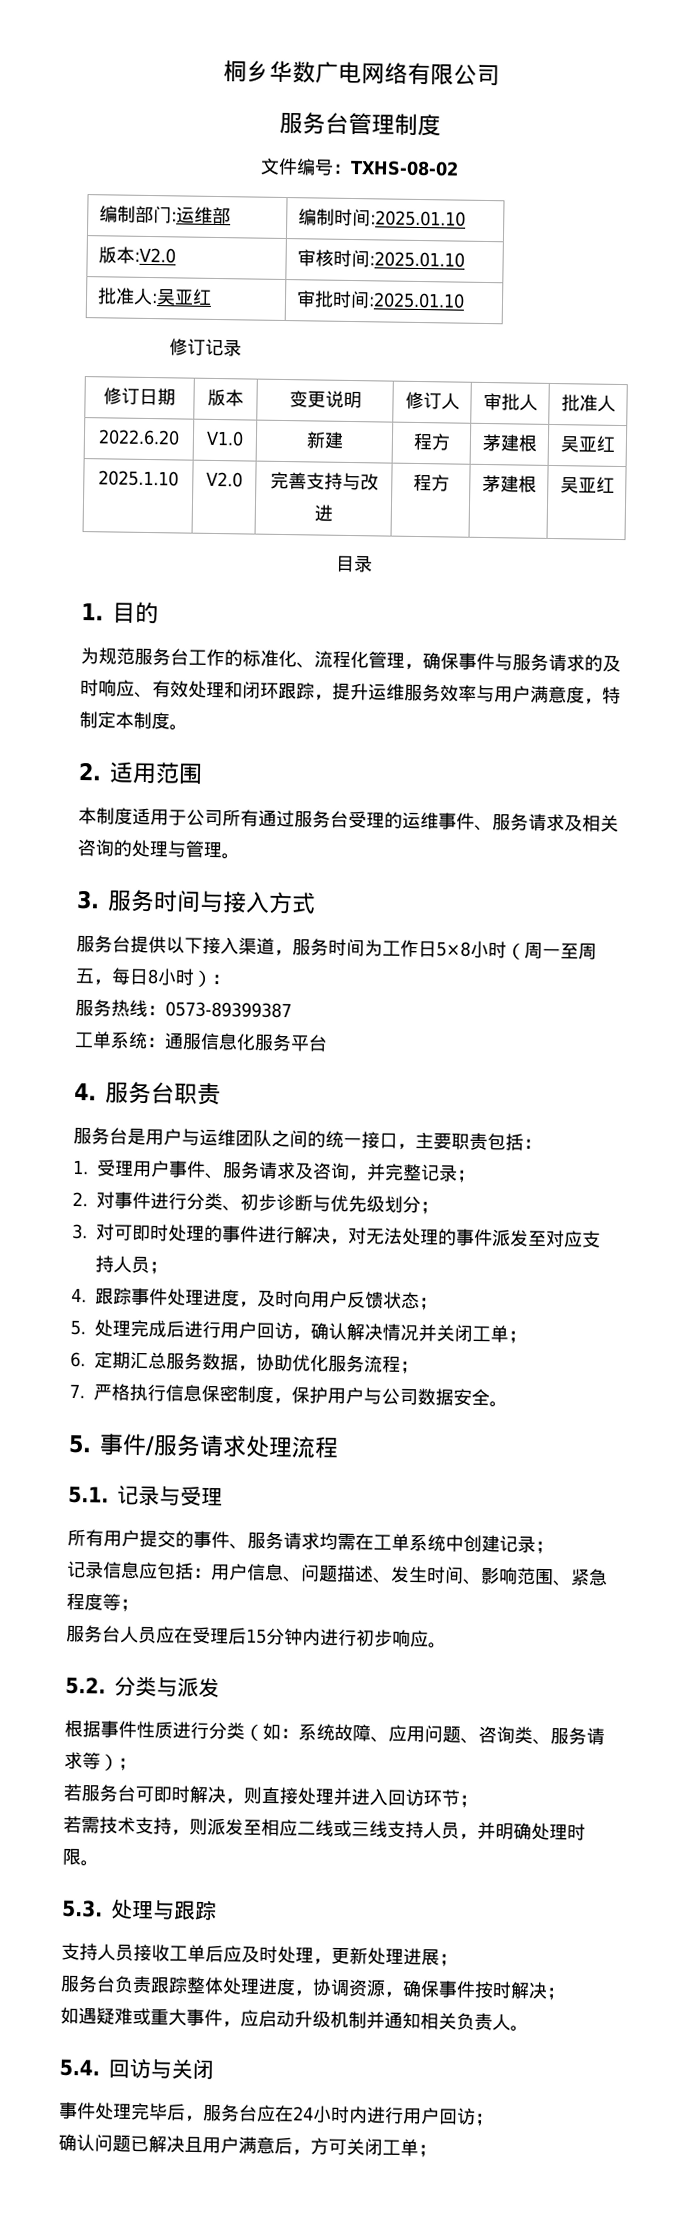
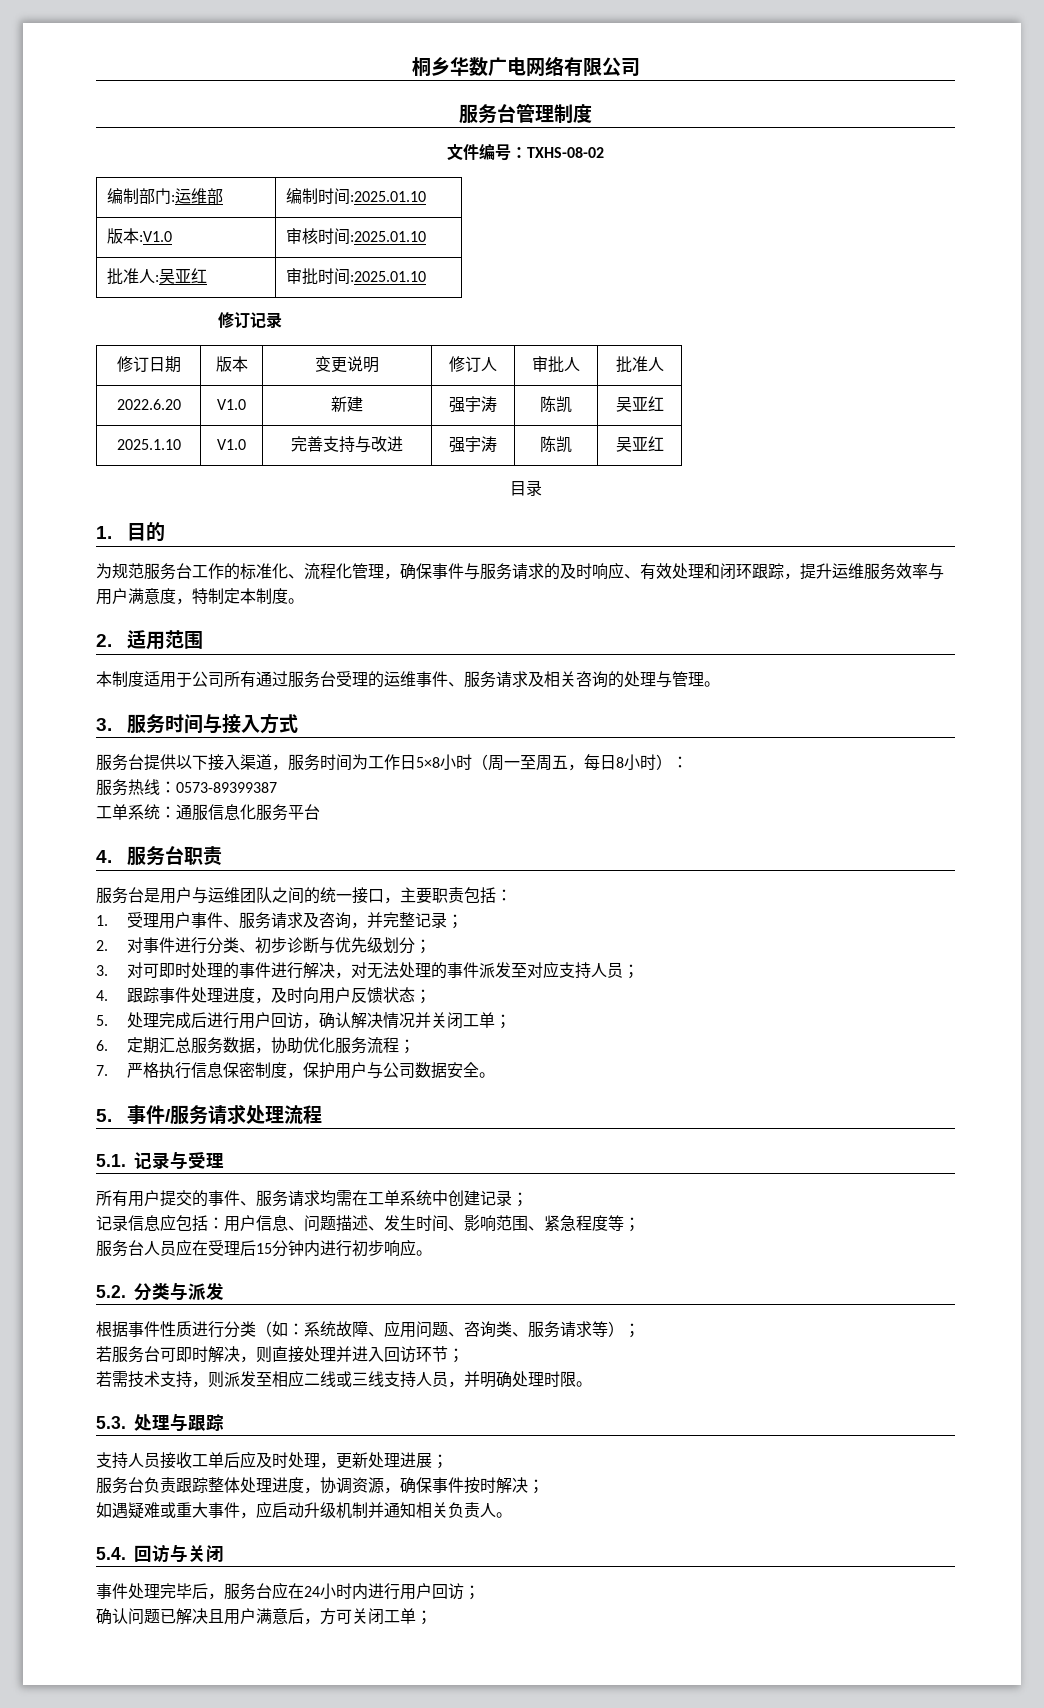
[133,247,176,264] :V2.0 -> [139,231,173,242] :V1.0
[412,432,451,451] [481,433,538,452] 程方 | 茅建根 -> [449,396,497,413] [540,396,572,413] 强宇涛 | 陈凯
[206,471,243,488] V2.0 -> [217,439,246,450] V1.0
[412,473,450,492] [481,474,537,493] 程方 | 茅建根 -> [449,436,497,453] [540,436,572,453] 强宇涛 | 陈凯

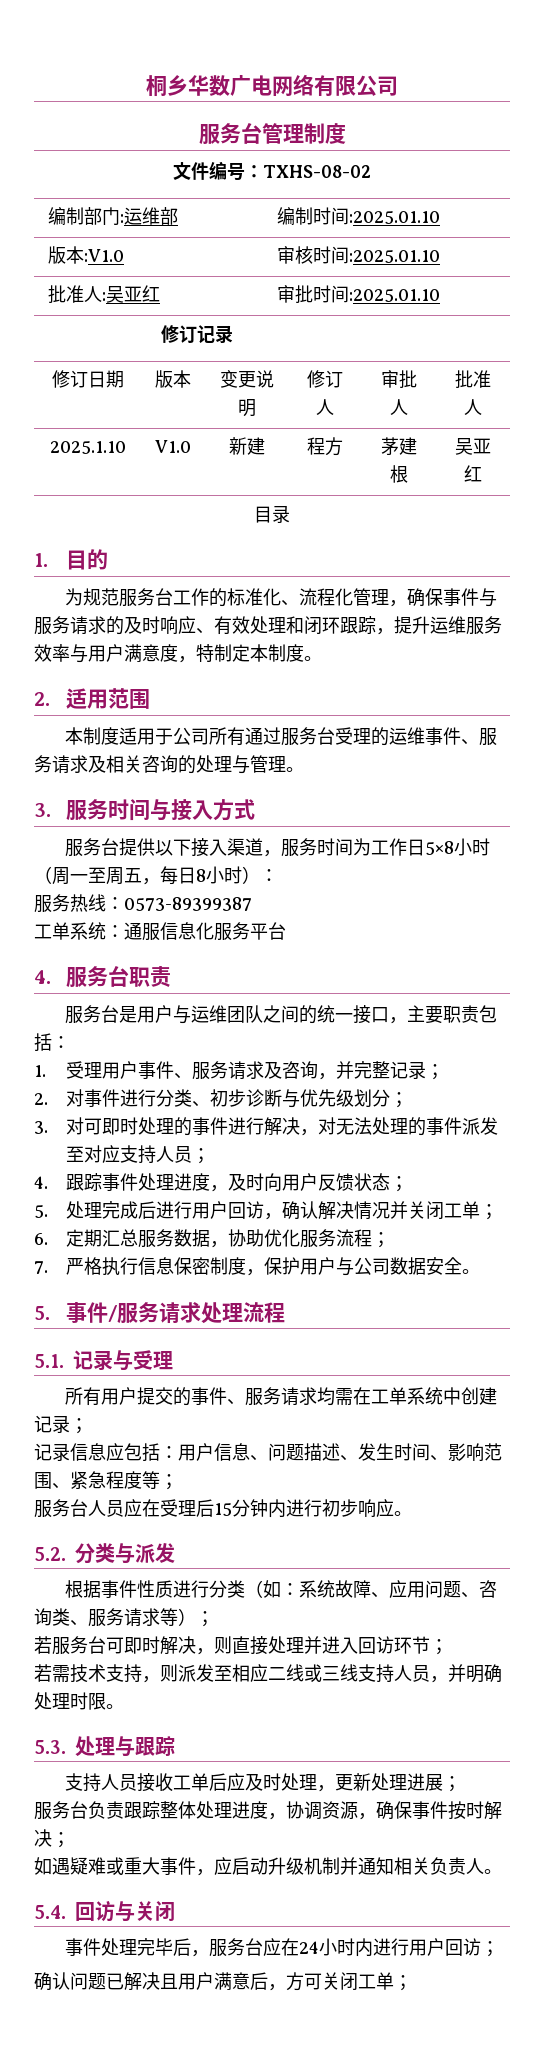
[116,399,181,410] 2022.6.20 -> [49,441,126,454] 2025.1.10
[449,396,497,413] [540,396,572,413] [615,396,664,412] [116,439,181,450] [217,439,246,450] [291,436,403,453] [449,436,497,453] [540,436,572,453] 强宇涛 | 陈凯 | 吴亚红 // 2025.1.10 | V1.0 | 完善支持与改进 | 强宇涛 | 陈凯 -> [307,437,343,456] [380,437,417,455] [389,465,408,483] 程方 | 茅建根

